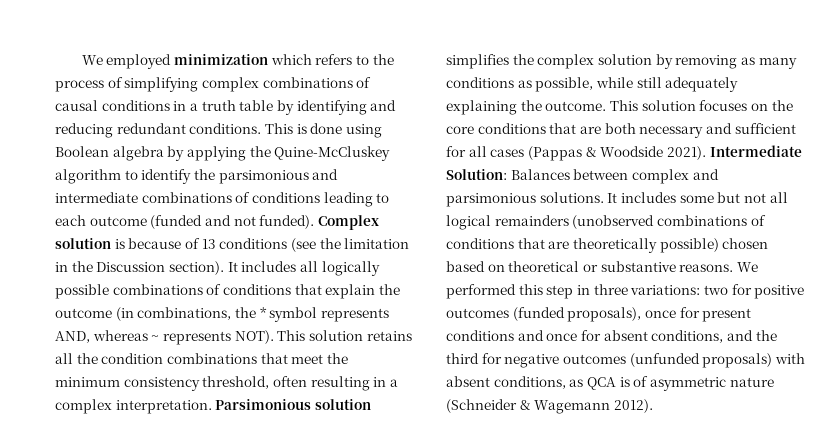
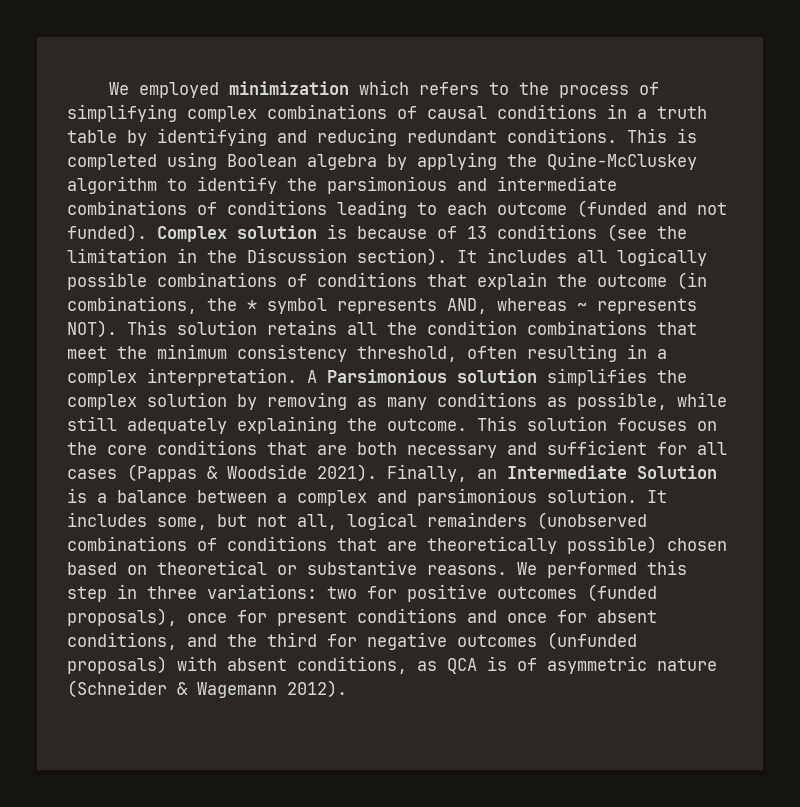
[310,123,343,134] done -> [67,154,157,170] completed
(212, 407) none -> [307,370,317,383] A
[709,145,802,157] [446,169,629,180] Intermediate Solution: Balances between -> [387,464,717,482] [67,488,287,503] Finally, an Intermediate Solution is a balance between a
[539,192,714,203] solutions. It includes some -> [547,488,667,503] [67,512,207,530] solution. It includes some,
[769,192,788,203] all -> [297,514,337,530] all,

